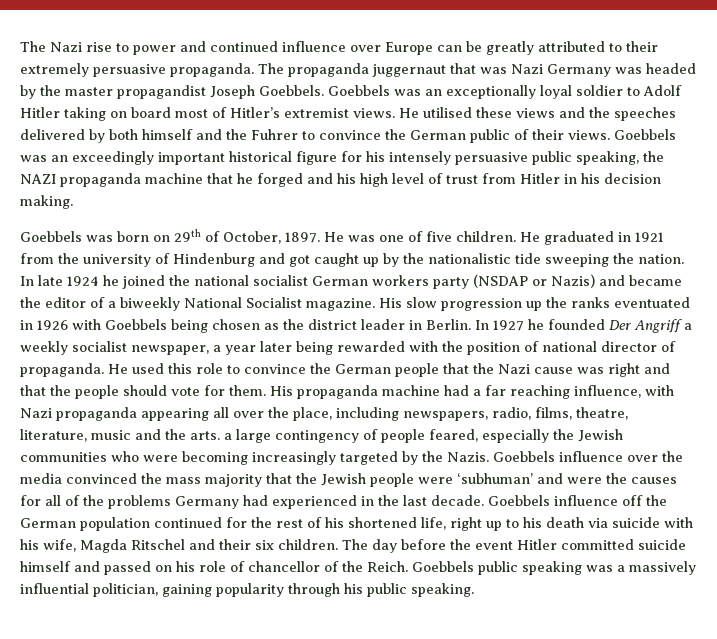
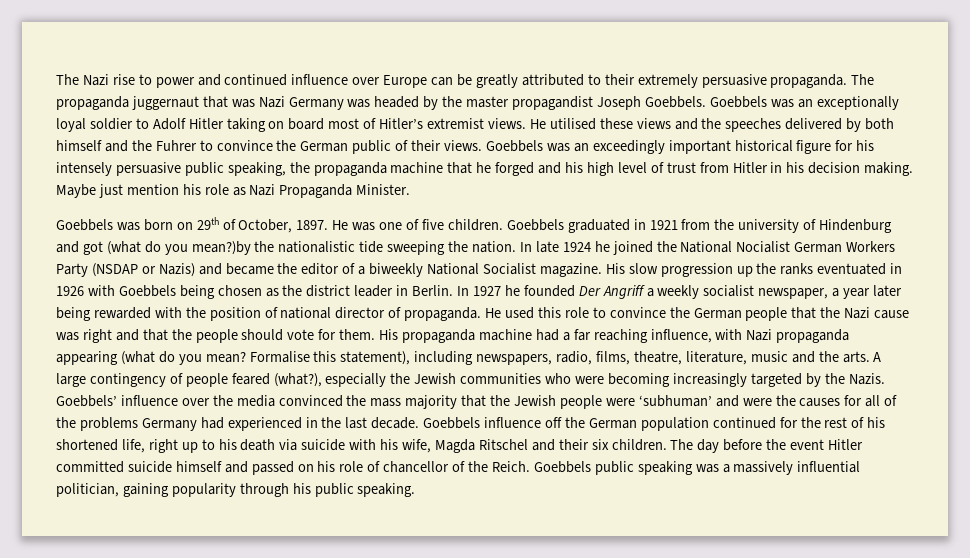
[20,174,56,184] NAZI -> (310, 167) none
(73, 202) none -> [56,184,411,198] Maybe just mention his role as Nazi Propaganda Minister.
[520,232,540,242] He -> [506,219,564,231] Goebbels
[314,253,399,267] caught up by -> [106,241,251,255] (what do you mean?)by
[194,275,469,289] national socialist German workers party -> [680,241,896,253] [56,263,88,277] National Nocialist German Workers Party
[213,407,332,421] all over the place, -> [120,351,411,365] (what do you mean? Formalise this statement),
[224,433,232,440] a -> [873,352,882,362] A
[429,429,478,442] feared, -> [231,373,322,387] feared (what?),
[493,451,555,462] Goebbels -> [56,395,117,407] Goebbels’

